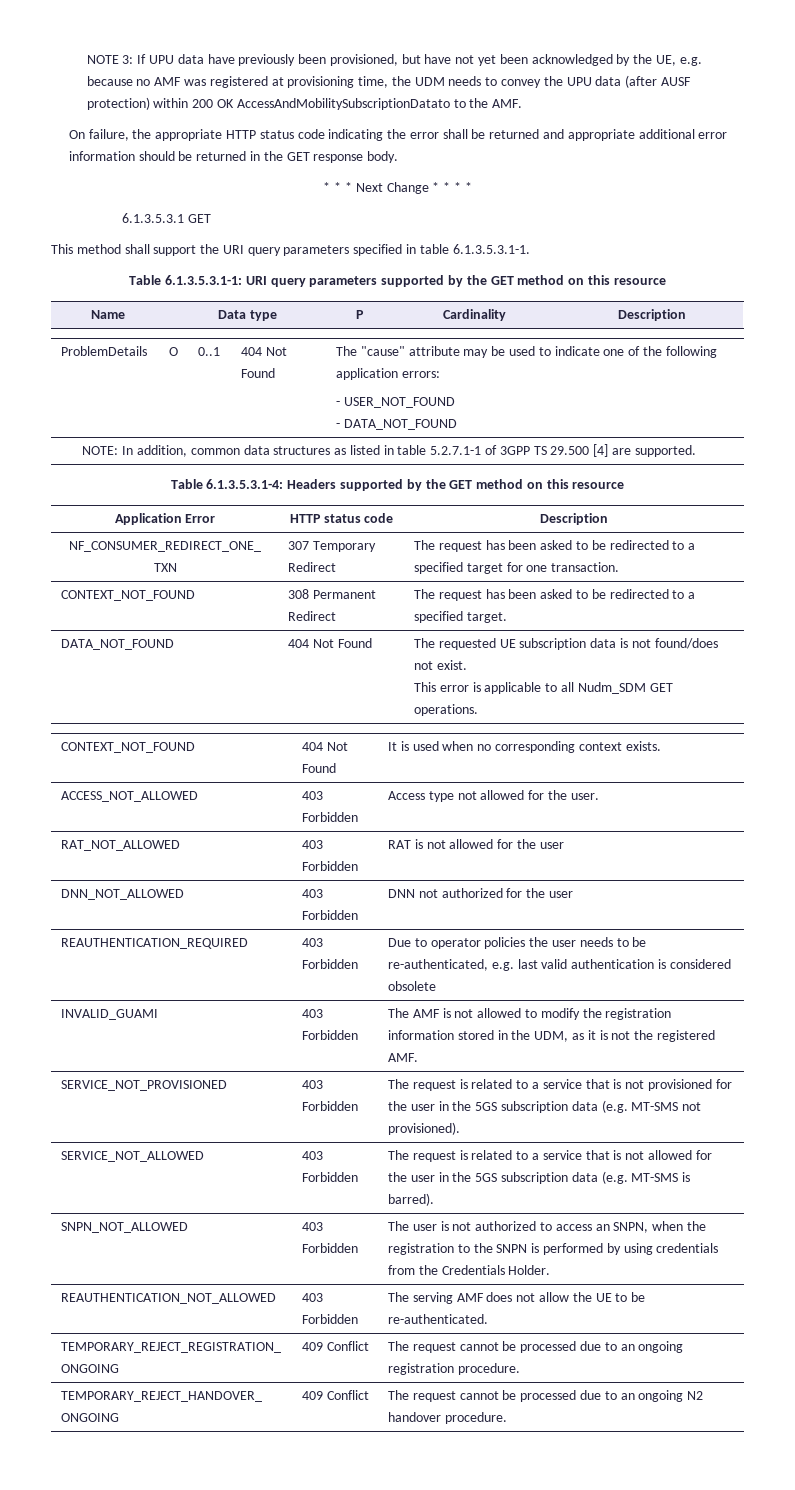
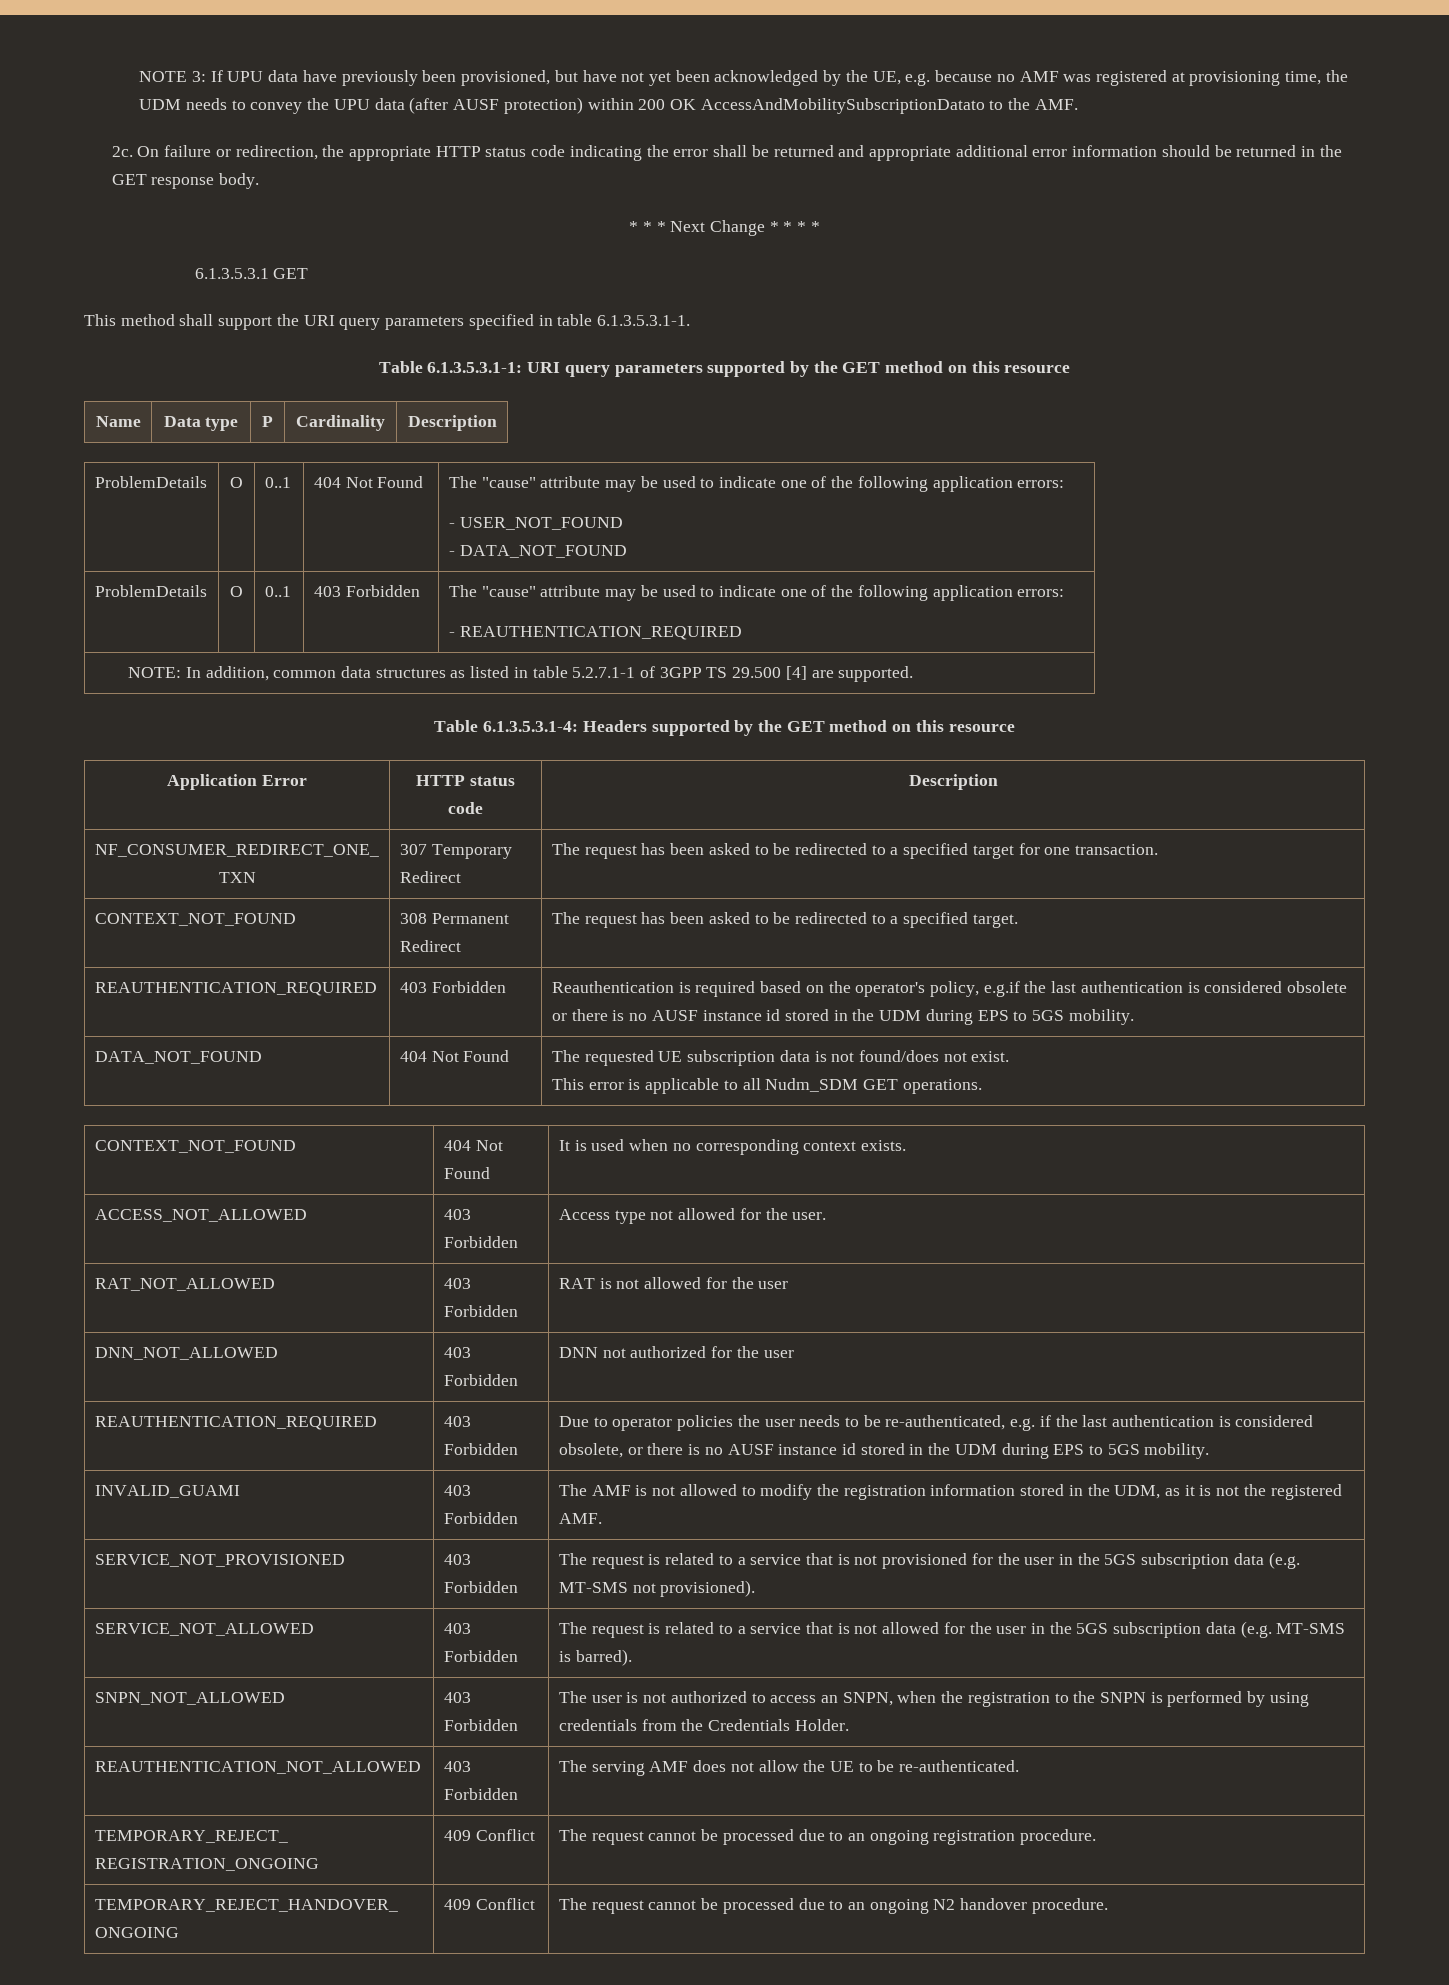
[68,129,129,141] On failure, -> [111,145,318,160] 2c. On failure or redirection,
(457, 424) none -> [94,585,207,597] [230,586,243,597] [264,586,291,597] [313,585,420,597] [448,585,1065,601] [448,626,742,640] // ProblemDetails | O | 0..1 | 403 Forbidden | The "cause" attribute may be used to indicate one of the following application errors: // - REAUTHENTICATION_REQUIRED
(507, 617) none -> [94,982,377,996] [399,981,506,993] [551,981,1348,997] [551,1009,1134,1025] // REAUTHENTICATION_REQUIRED | 403 Forbidden | Reauthentication is required based on the operator's policy, e.g.if the last authentication is considered obsolete or there is no AUSF instance id stored in the UDM during EPS to 5GS mobility.
[517,959,731,969] [388,981,437,991] last valid authentication is considered obsolete -> [1039,1415,1314,1427] [558,1443,1210,1459] if the last authentication is considered obsolete, or there is no AUSF instance id stored in the UDM during EPS to 5GS mobility.

